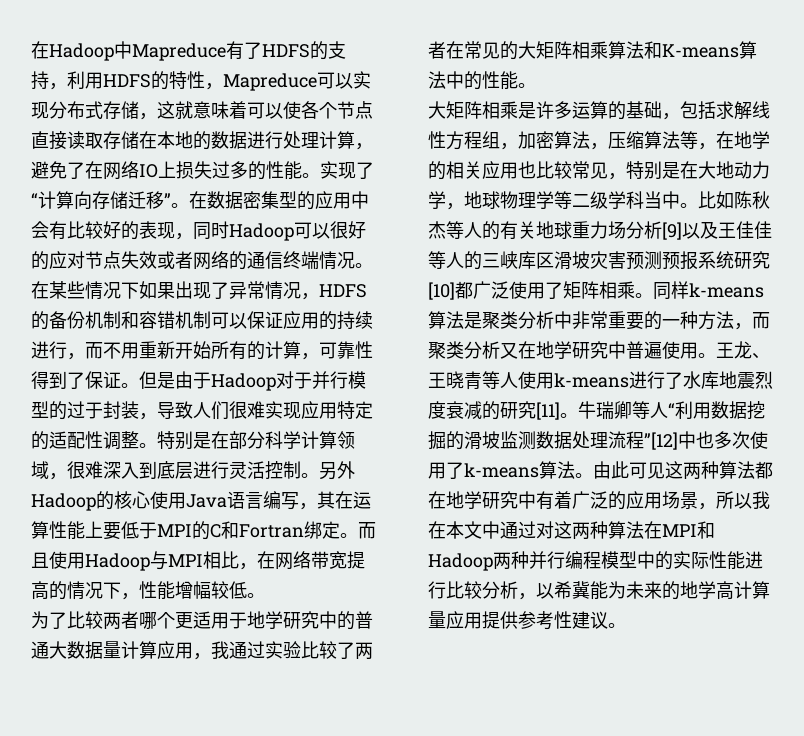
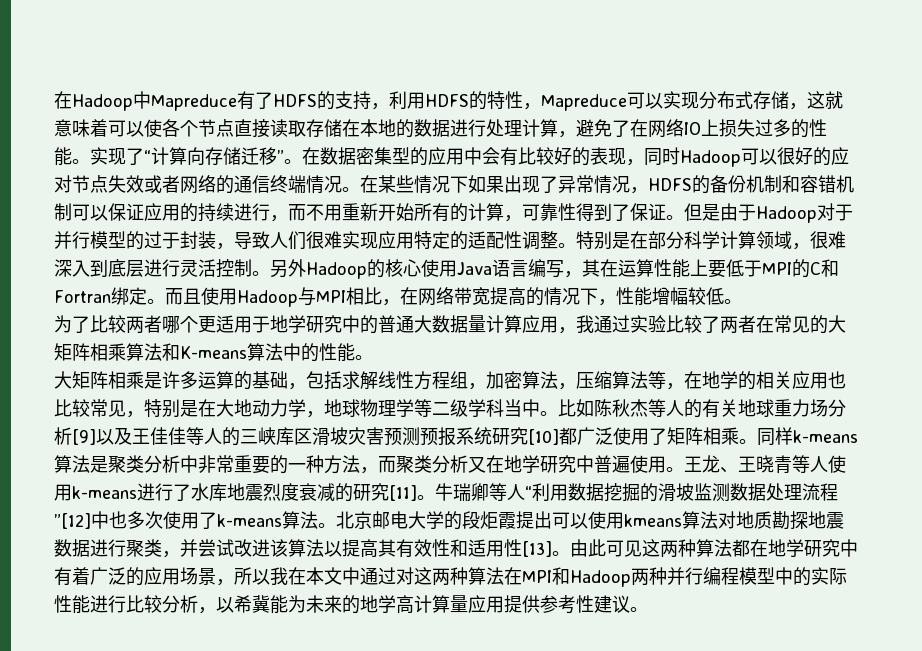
(593, 475) none -> [336,511,844,530] [54,539,570,558] 北京邮电大学的段炬霞提出可以使用kmeans算法对地质勘探地震数据进行聚类，并尝试改进该算法以提高其有效性和适用性[13]。

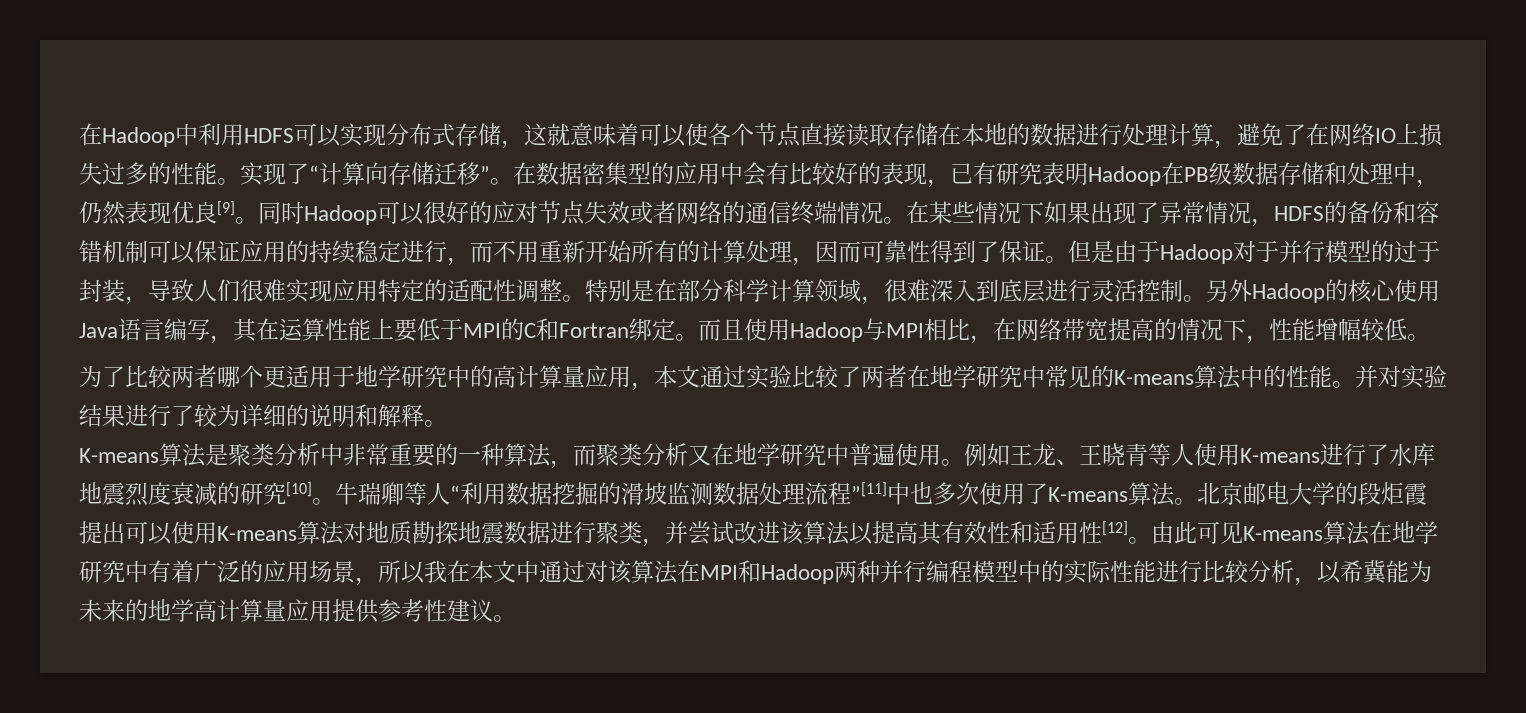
[151,91,627,111] Mapreduce有了HDFS的支持，利用HDFS的特性，Mapreduce -> [198,123,294,146] 利用HDFS
(644, 162) none -> [950,162,1439,188] [79,201,235,225] [235,217,258,224] 已有研究表明Hadoop在PB级数据存储和处理中，仍然表现优良[9]。
[746,175,782,193] 机制 -> (1393, 212) none
(234, 212) none -> [355,240,401,263] 稳定
[504,215,522,222] ， -> [746,240,861,266] 处理，因而
[378,315,594,334] 普通大数据量计算应用，我 -> [493,365,700,391] 高计算量应用，本文
[774,315,846,334] [54,343,180,361] 常见的大矩阵相乘算法和 -> [930,365,1114,388] 地学研究中常见的
[54,371,846,390] [54,399,846,418] [54,427,858,446] // 大矩阵相乘是许多运算的基础，包括求解线性方程组，加密算法，压缩算法等，在地学的相关应用也比较常见，特别是在大地动力学，地球物理学等二级学科当中。比如陈秋杰等人的有关地球重力场分析[9]以及王佳佳等人的三峡库区滑坡灾害预测预报系统研究[10]都广泛使用了矩阵相乘。同样k-means -> [1355,365,1447,389] [79,404,447,427] [79,448,159,463] 并对实验结果进行了较为详细的说明和解释。 // K-means
[324,455,342,474] 方 -> [504,443,527,466] 算
(684, 469) none -> [964,443,1010,466] 例如
[72,486,137,499] k-means -> [1240,448,1320,463] K-means
[389,485,417,501] [11] -> [286,482,312,497] [10]
[54,513,91,529] ”[12] -> [851,482,887,502] ”[11]
[217,514,282,527] k-means -> [1048,487,1128,502] K-means
[624,514,682,527] kmeans -> [217,526,297,541] K-means
[522,541,552,557] [13] -> [1102,521,1128,536] [12]
[642,539,750,557] 这两种算法都 -> [1243,521,1370,545] K-means算法
[414,567,468,585] 这两种 -> [608,560,632,584] 该

